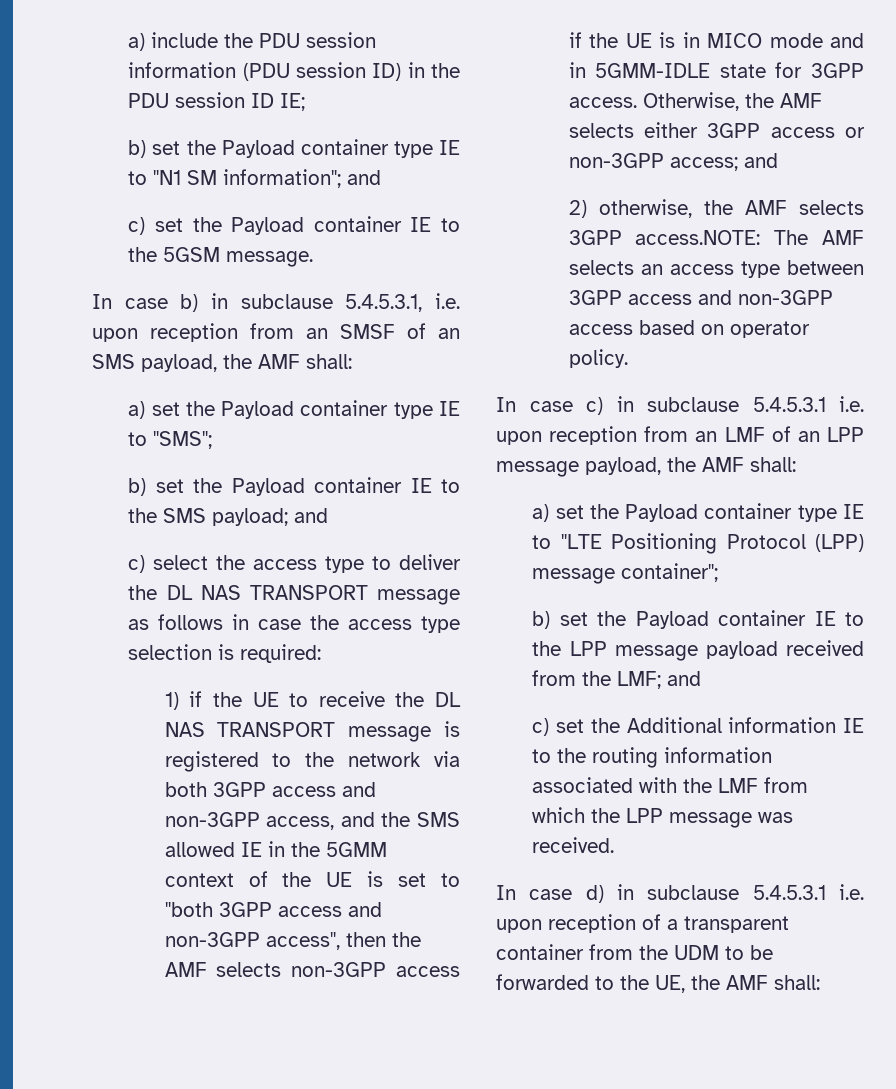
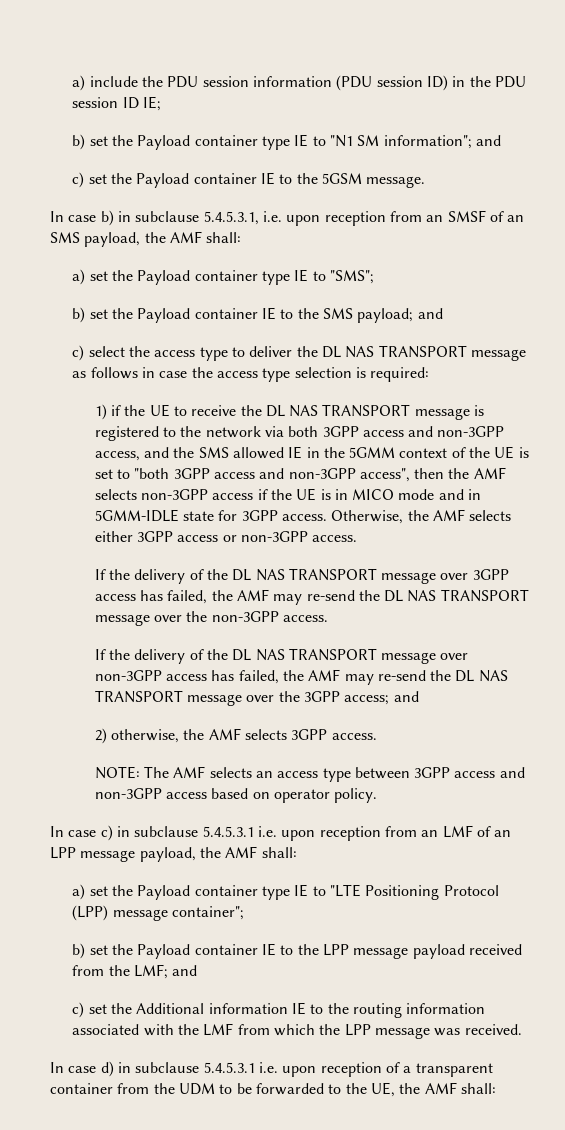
(664, 160) none -> [312,535,358,542] [94,568,509,584] [94,589,529,605] [94,611,328,626] [94,648,469,664] [94,669,508,685] [94,690,340,706] access. // If the delivery of the DL NAS TRANSPORT message over 3GPP access has failed, the AMF may re-send the DL NAS TRANSPORT message over the non-3GPP access. // If the delivery of the DL NAS TRANSPORT message over non-3GPP access has failed, the AMF may re-send the DL NAS TRANSPORT message over the 3GPP
[635,230,761,245] access.NOTE: -> [331,733,377,740] [94,766,140,779] access. // NOTE:

